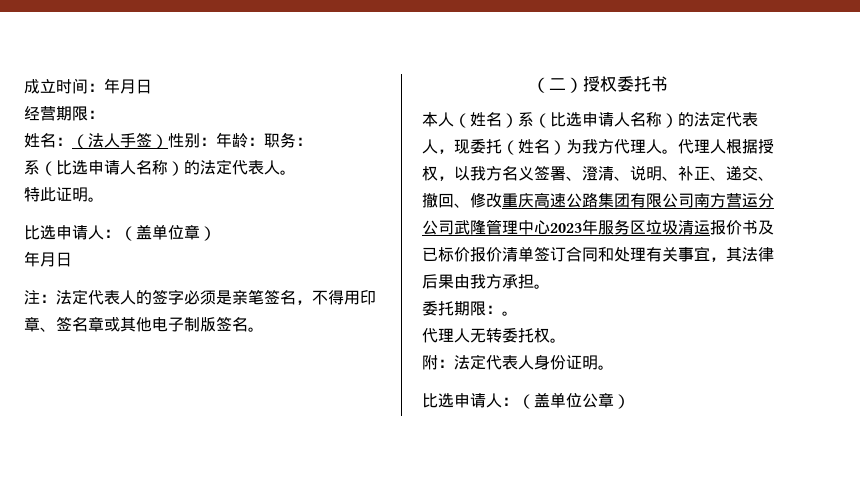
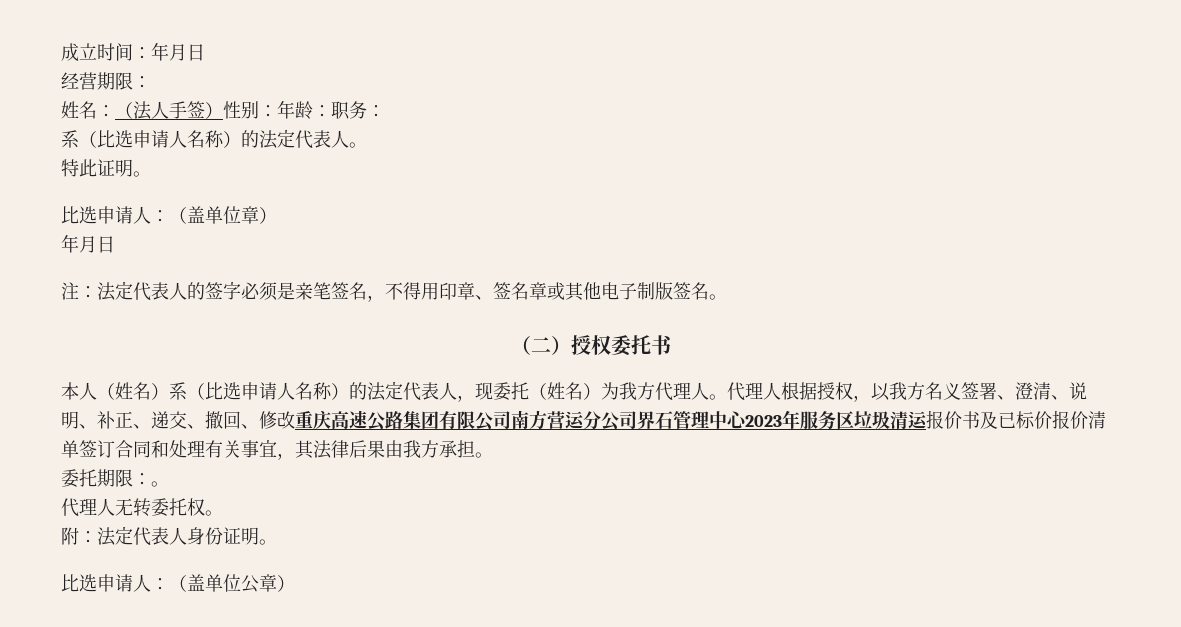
[454,220,486,235] 武隆 -> [637,411,673,429] 界石

